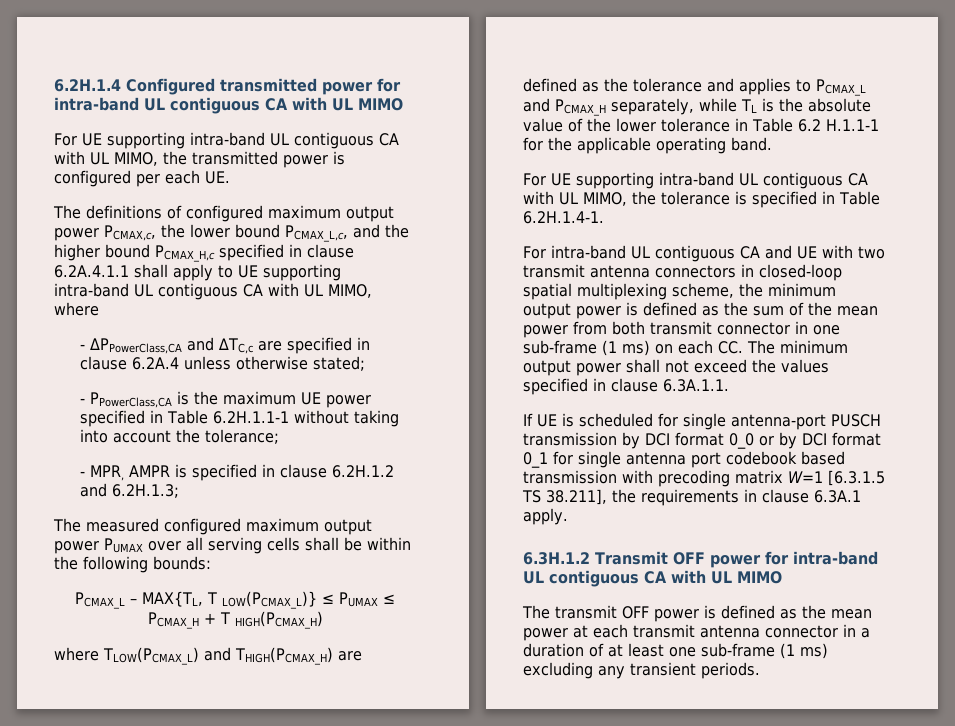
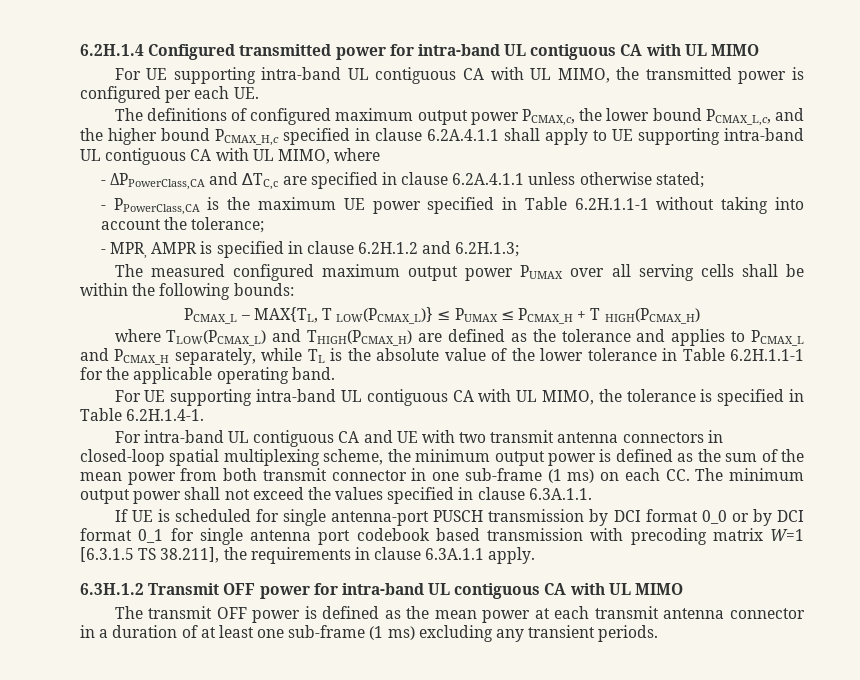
[132,357,180,370] 6.2A.4 -> [452,173,525,185] 6.2A.4.1.1
[797,119,879,132] 6.2 H.1.1-1 -> [730,349,804,361] 6.2H.1.1-1
[814,490,861,503] 6.3A.1 -> [425,548,485,560] 6.3A.1.1

